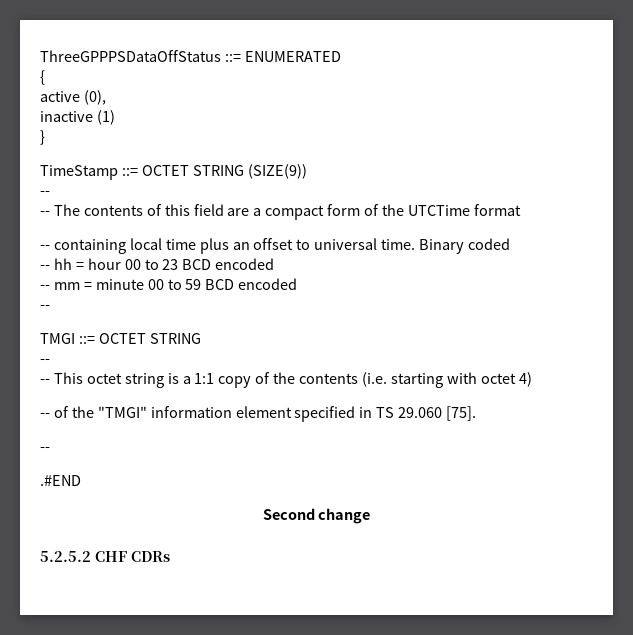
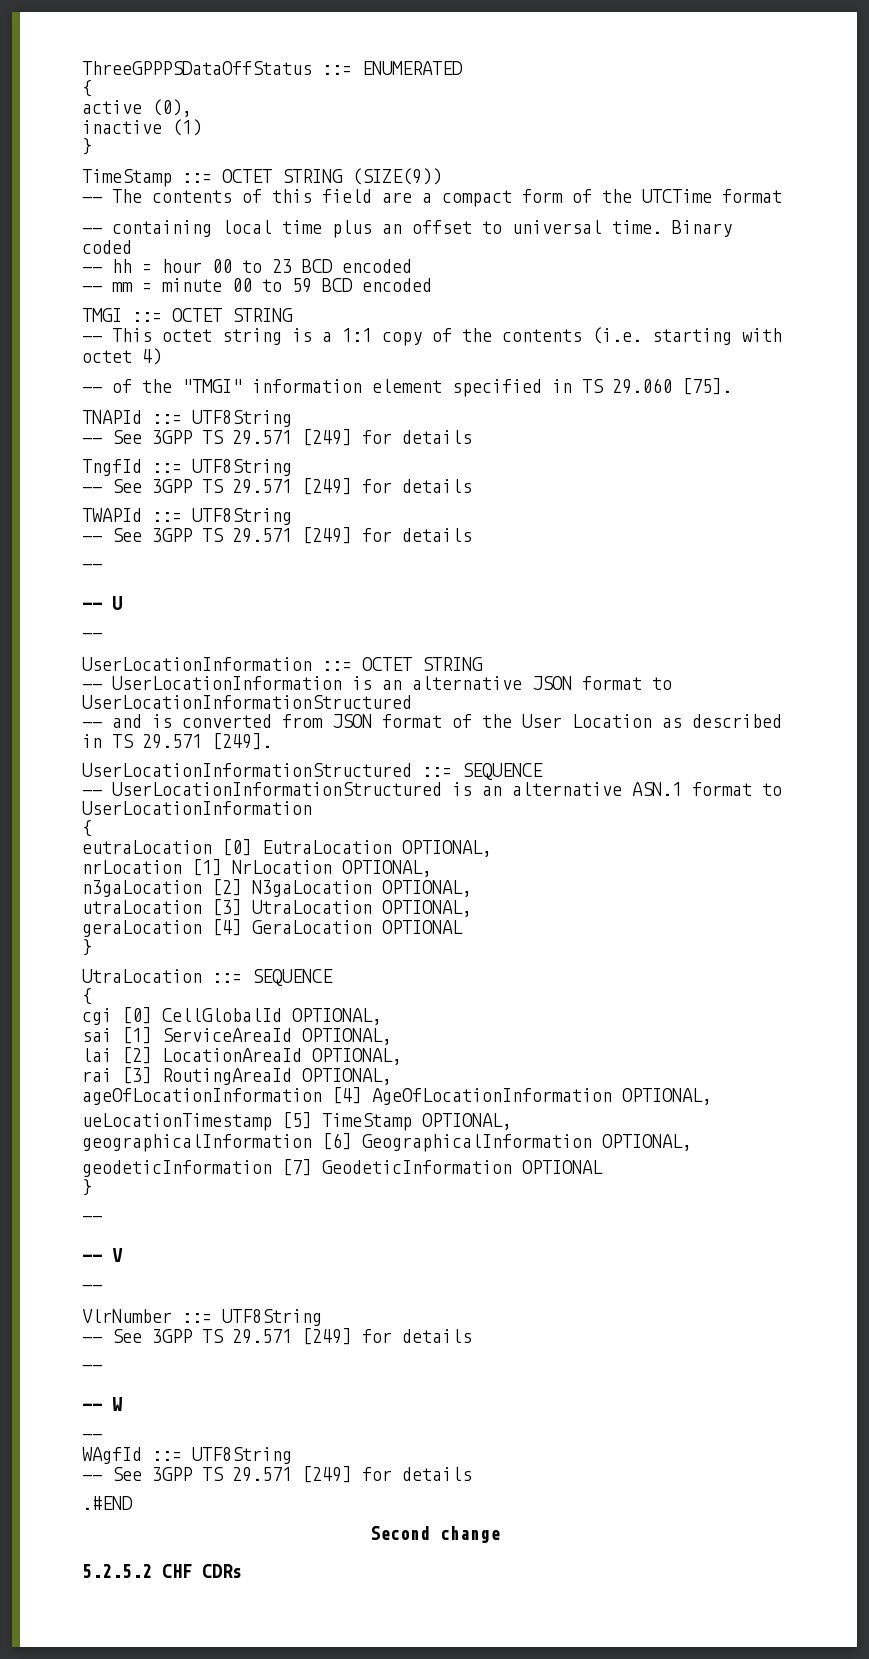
[40,211,50,216] // -- -> (102, 200) none
[40,305,50,310] // -- -> (432, 285) none
[40,379,50,384] // -- -> (102, 339) none
[40,447,50,452] -- -> [82,410,292,427] [82,429,472,446] [82,459,292,476] [82,478,472,495] [82,508,292,525] [82,527,472,544] [82,564,102,570] [82,596,122,610] [82,633,102,639] [82,657,483,671] [82,676,672,690] [82,695,412,709] [82,714,782,728] [82,733,272,750] [82,763,543,780] [82,782,782,796] [82,801,312,815] [82,820,92,837] [82,839,492,857] [82,859,432,877] [82,879,472,897] [82,899,472,917] [82,919,463,937] [82,939,92,956] [82,969,333,986] [82,988,92,1005] [82,1007,382,1025] [82,1027,392,1045] [82,1047,402,1065] [82,1067,392,1085] [82,1087,712,1105] [82,1112,512,1131] [82,1133,692,1152] [82,1159,603,1177] [82,1179,92,1196] [82,1216,102,1222] [82,1248,123,1262] [82,1285,102,1291] [82,1309,322,1326] [82,1328,472,1345] [82,1365,102,1371] [82,1397,122,1411] [82,1434,102,1440] [82,1447,292,1464] [82,1466,472,1483] TNAPId ::= UTF8String // -- See 3GPP TS 29.571 [249] for details // TngfId ::= UTF8String // -- See 3GPP TS 29.571 [249] for details // TWAPId ::= UTF8String // -- See 3GPP TS 29.571 [249] for details // -- // -- U // -- // UserLocationInformation ::= OCTET STRING // -- UserLocationInformation is an alternative JSON format to UserLocationInformationStructured // -- and is converted from JSON format of the User Location as described in TS 29.571 [249]. // UserLocationInformationStructured ::= SEQUENCE // -- UserLocationInformationStructured is an alternative ASN.1 format to UserLocationInformation // { // eutraLocation [0] EutraLocation OPTIONAL, // nrLocation [1] NrLocation OPTIONAL, // n3gaLocation [2] N3gaLocation OPTIONAL, // utraLocation [3] UtraLocation OPTIONAL, // geraLocation [4] GeraLocation OPTIONAL // } // UtraLocation ::= SEQUENCE // { // cgi [0] CellGlobalId OPTIONAL, // sai [1] ServiceAreaId OPTIONAL, // lai [2] LocationAreaId OPTIONAL, // rai [3] RoutingAreaId OPTIONAL, // ageOfLocationInformation [4] AgeOfLocationInformation OPTIONAL, // ueLocationTimestamp [5] TimeStamp OPTIONAL, // geographicalInformation [6] GeographicalInformation OPTIONAL, // geodeticInformation [7] GeodeticInformation OPTIONAL // } // -- // -- V // -- // VlrNumber ::= UTF8String // -- See 3GPP TS 29.571 [249] for details // -- // -- W // -- // WAgfId ::= UTF8String // -- See 3GPP TS 29.571 [249] for details

